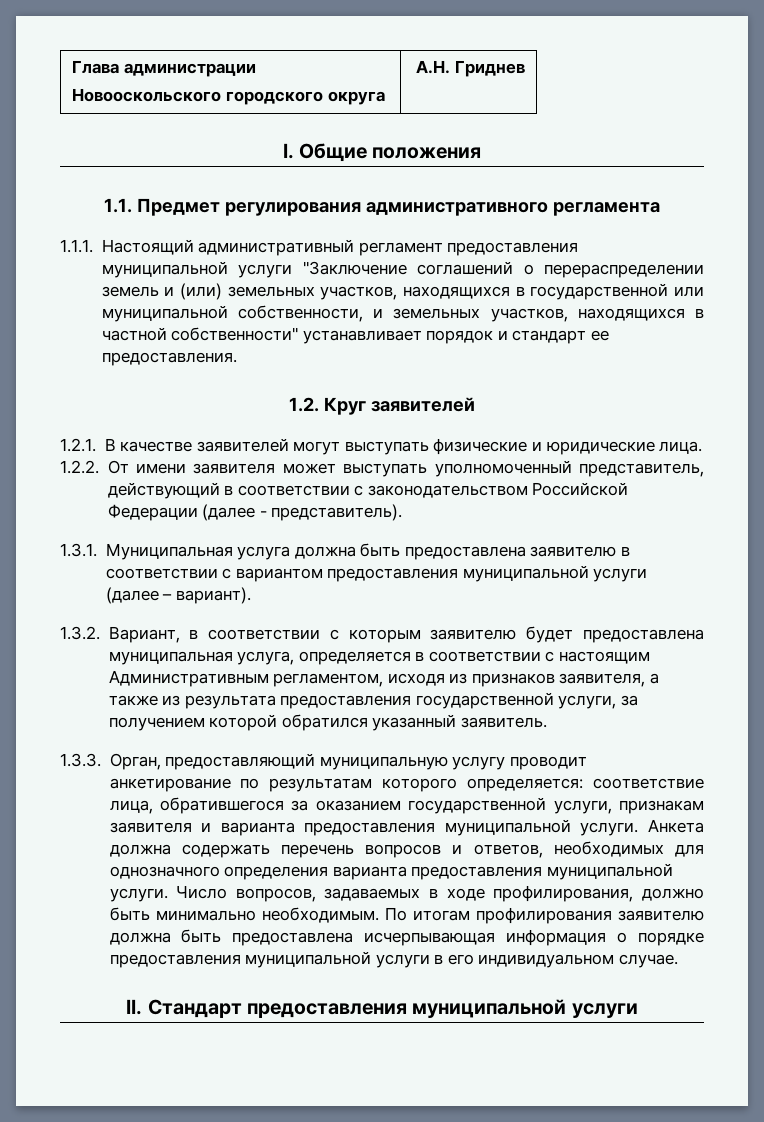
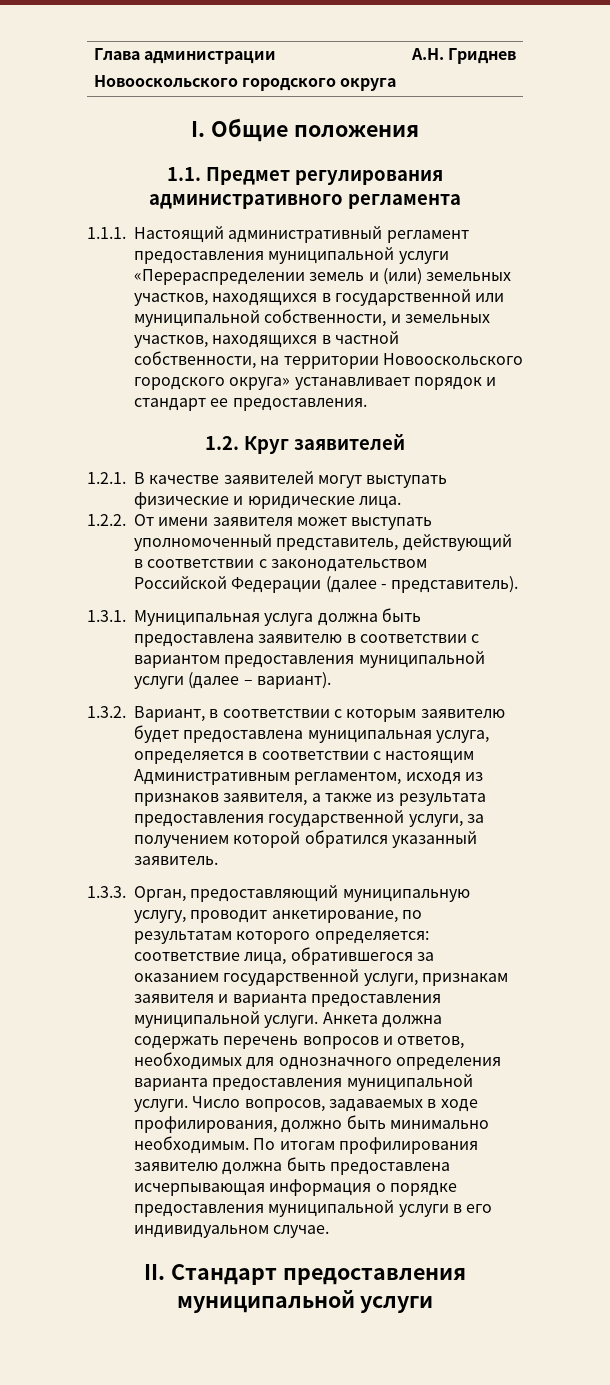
[302,261,704,278] "Заключение соглашений о перераспределении -> [134,269,305,285] «Перераспределении
[171,327,299,341] собственности" -> [134,351,523,369] [134,377,291,390] собственности, на территории Новооскольского городского округа»
[452,756,587,770] [109,778,231,792] услугу проводит анкетирование -> [134,910,398,923] услугу, проводит анкетирование,

